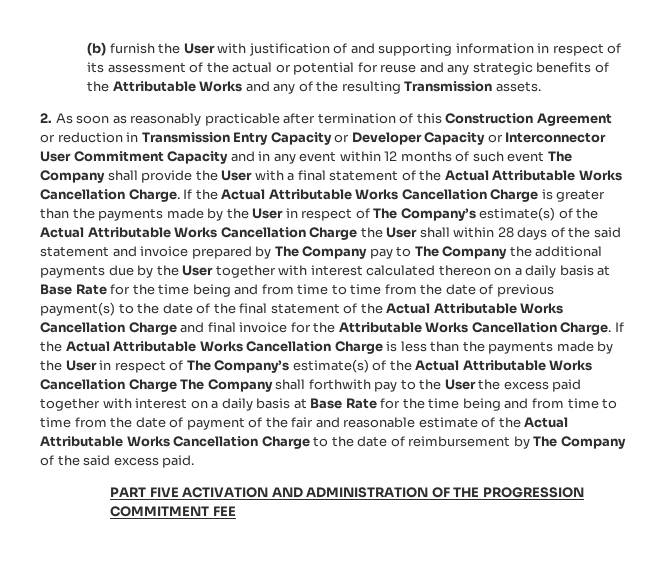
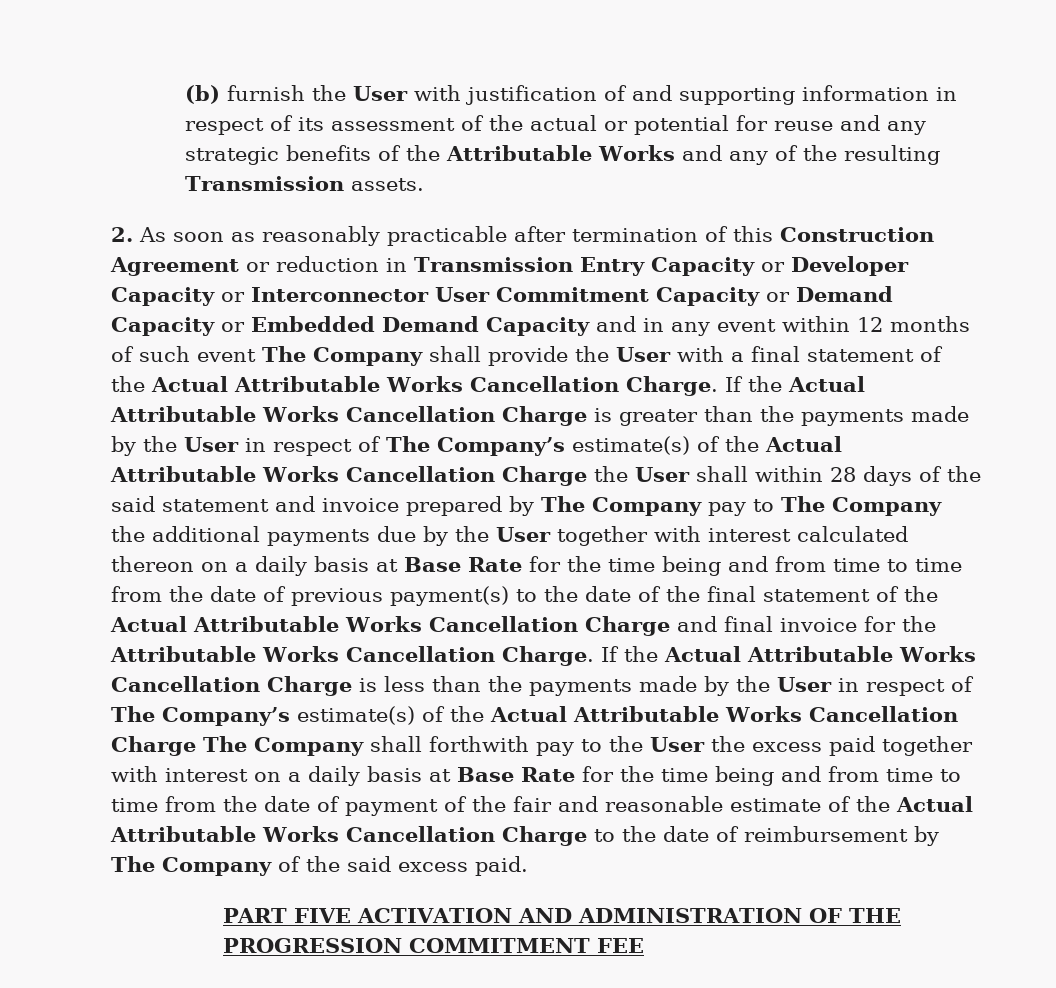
(229, 157) none -> [766,286,894,302] [111,316,591,336] or Demand Capacity or Embedded Demand Capacity

